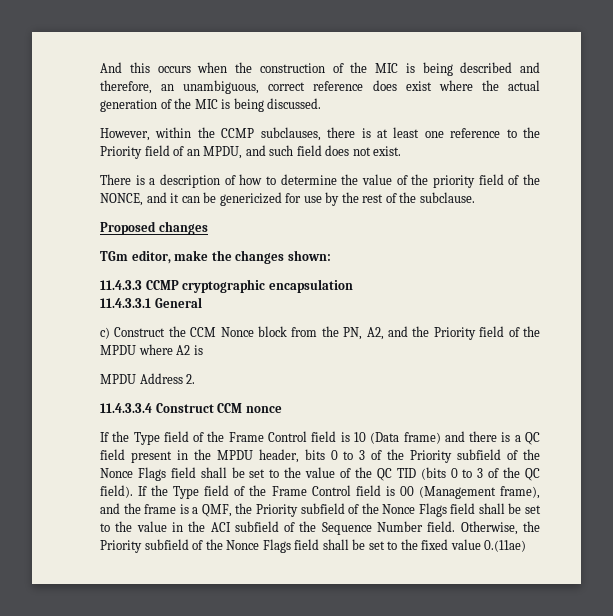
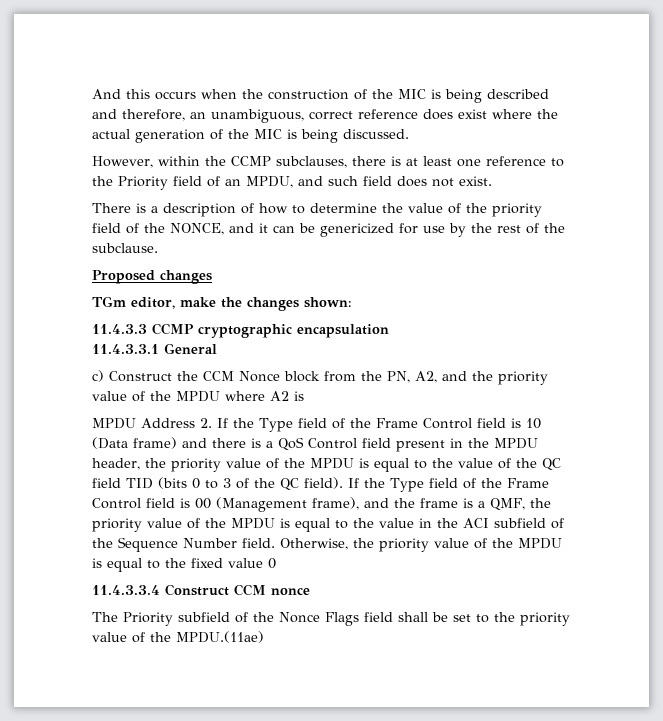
[433,326,505,340] Priority field -> [498,371,548,385] [92,391,127,401] priority value
[100,403,282,413] // 11.4.3.3.4 Construct CCM nonce // -> (212, 423) none
[525,432,540,445] QC -> [278,437,357,451] QoS Control
[304,449,540,463] [100,467,266,481] bits 0 to 3 of the Priority subfield of the Nonce Flags field shall be set -> [145,458,409,472] the priority value of the MPDU is equal
(392, 474) none -> [92,478,121,488] field
[255,503,541,517] Priority subfield of the Nonce Flags field shall be set -> [92,518,330,532] priority value of the MPDU is equal
(541, 526) none -> [379,538,562,552] [92,558,276,572] [92,584,310,596] [92,612,118,622] priority value of the MPDU is equal to the fixed value 0 // 11.4.3.3.4 Construct CCM nonce // The
[421,539,527,552] fixed value 0.(11ae) -> [520,612,570,626] [92,631,264,643] priority value of the MPDU.(11ae)

